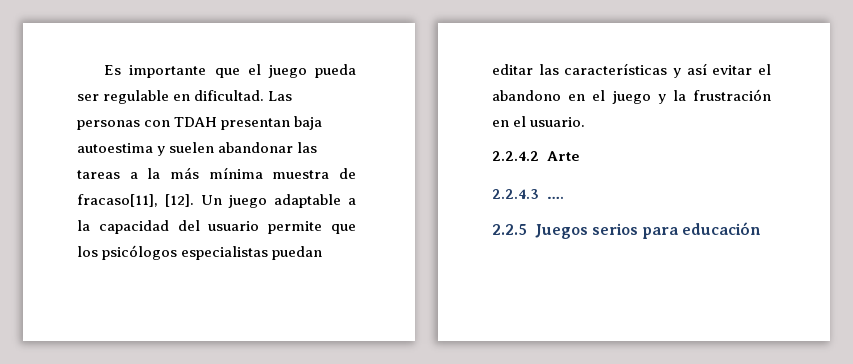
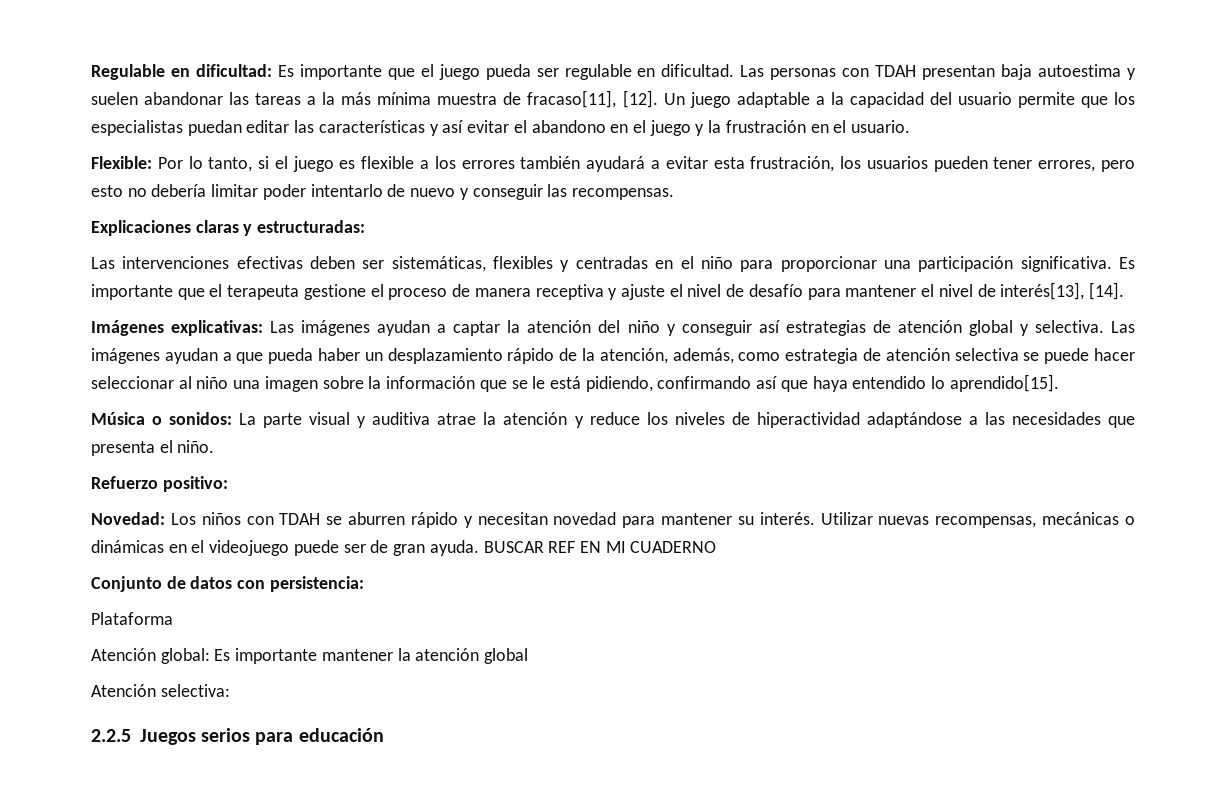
(104, 70) none -> [91,64,272,80] Regulable en dificultad:
[102,245,178,260] psicólogos -> (1135, 98) none
[492,151,580,161] [492,189,564,199] 2.2.4.2 Arte // 2.2.4.3 …. -> [91,156,1135,172] [91,184,674,200] [91,220,366,236] [91,256,1136,272] [91,282,1124,300] [91,320,1135,336] [91,348,1135,364] [91,374,1059,392] [91,412,1135,428] [91,440,215,456] [91,476,228,492] [91,512,1136,528] [91,540,717,556] [91,576,364,592] [91,612,173,625] [91,648,529,664] [91,684,230,697] Flexible: Por lo tanto, si el juego es flexible a los errores también ayudará a evitar esta frustración, los usuarios pueden tener errores, pero esto no debería limitar poder intentarlo de nuevo y conseguir las recompensas. // Explicaciones claras y estructuradas: // Las intervenciones efectivas deben ser sistemáticas, flexibles y centradas en el niño para proporcionar una participación significativa. Es importante que el terapeuta gestione el proceso de manera receptiva y ajuste el nivel de desafío para mantener el nivel de interés[13], [14]. // Imágenes explicativas: Las imágenes ayudan a captar la atención del niño y conseguir así estrategias de atención global y selectiva. Las imágenes ayudan a que pueda haber un desplazamiento rápido de la atención, además, como estrategia de atención selectiva se puede hacer seleccionar al niño una imagen sobre la información que se le está pidiendo, confirmando así que haya entendido lo aprendido[15]. // Música o sonidos: La parte visual y auditiva atrae la atención y reduce los niveles de hiperactividad adaptándose a las necesidades que presenta el niño. // Refuerzo positivo: // Novedad: Los niños con TDAH se aburren rápido y necesitan novedad para mantener su interés. Utilizar nuevas recompensas, mecánicas o dinámicas en el videojuego puede ser de gran ayuda. BUSCAR REF EN MI CUADERNO // Conjunto de datos con persistencia: // Plataforma // Atención global: Es importante mantener la atención global // Atención selectiva:

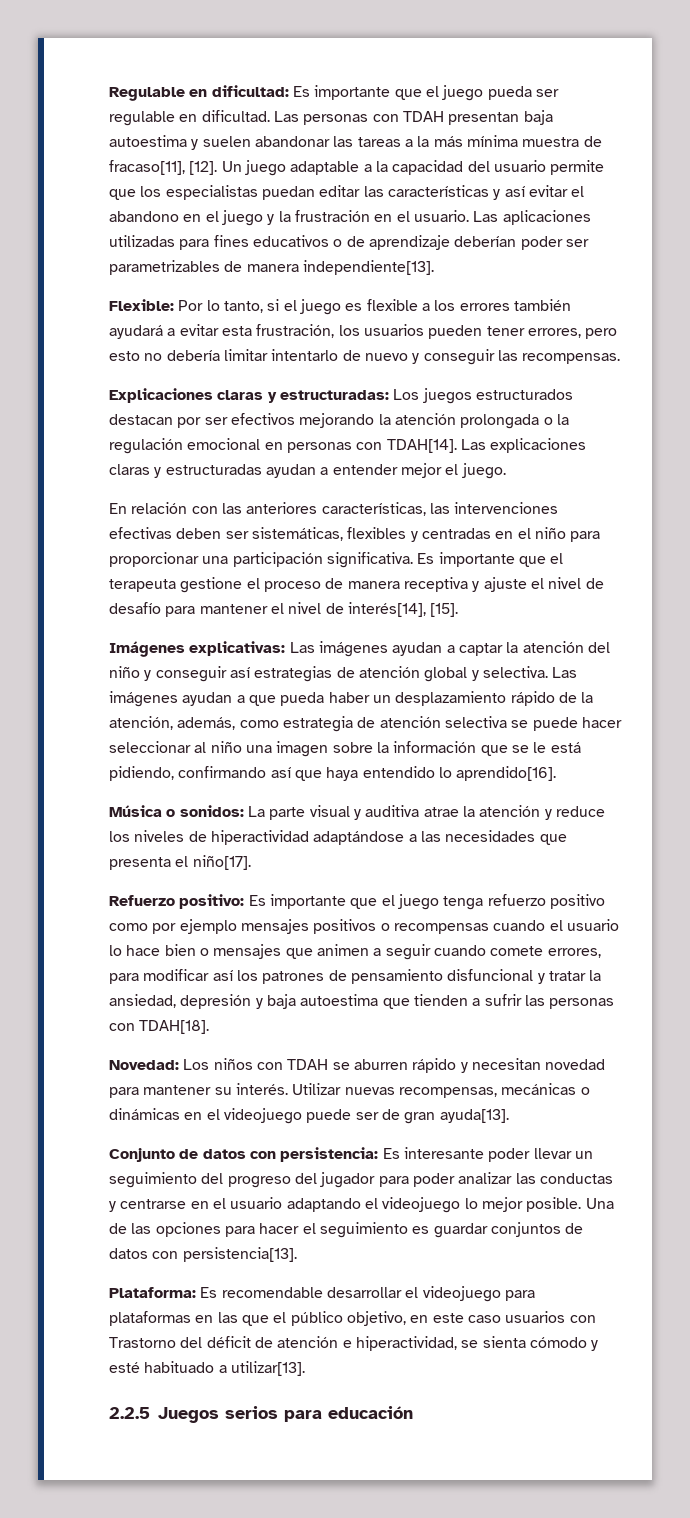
(911, 126) none -> [473,210,591,225] [109,235,589,250] [109,260,434,275] Las aplicaciones utilizadas para fines educativos o de aprendizaje deberían poder ser parametrizables de manera independiente[13].
[262,184,306,200] poder -> (268, 355) none
[91,257,115,269] // Las -> [393,388,573,404] [109,413,569,429] [109,438,587,454] [109,463,506,479] [109,502,450,516] Los juegos estructurados destacan por ser efectivos mejorando la atención prolongada o la regulación emocional en personas con TDAH[14]. Las explicaciones claras y estructuradas ayudan a entender mejor el juego. // En relación con las anteriores características, las
[1000,282,1124,300] interés[13], [14]. -> [347,602,459,617] interés[14], [15].
[949,374,1059,392] aprendido[15]. -> [456,766,557,781] aprendido[16].
[177,440,215,453] niño. -> [192,855,251,870] niño[17].
(228, 484) none -> [248,894,605,910] [109,919,619,934] [109,944,601,960] [109,969,602,984] [109,994,615,1009] [109,1020,210,1034] Es importante que el juego tenga refuerzo positivo como por ejemplo mensajes positivos o recompensas cuando el usuario lo hace bien o mensajes que animen a seguir cuando comete errores, para modificar así los patrones de pensamiento disfuncional y tratar la ansiedad, depresión y baja autoestima que tienden a sufrir las personas con TDAH[18].
[429,540,717,556] ayuda. BUSCAR REF EN MI CUADERNO -> [439,1109,509,1123] ayuda[13].
[91,612,173,625] [91,648,529,664] [91,684,230,697] // Plataforma // Atención global: Es importante mantener la atención global // Atención selectiva: -> [382,1147,593,1162] [109,1172,613,1188] [109,1197,614,1213] [109,1222,584,1238] [109,1247,297,1262] [109,1286,535,1302] [109,1311,596,1326] [109,1336,599,1351] [109,1361,305,1376] Es interesante poder llevar un seguimiento del progreso del jugador para poder analizar las conductas y centrarse en el usuario adaptando el videojuego lo mejor posible. Una de las opciones para hacer el seguimiento es guardar conjuntos de datos con persistencia[13]. // Plataforma: Es recomendable desarrollar el videojuego para plataformas en las que el público objetivo, en este caso usuarios con Trastorno del déficit de atención e hiperactividad, se sienta cómodo y esté habituado a utilizar[13].

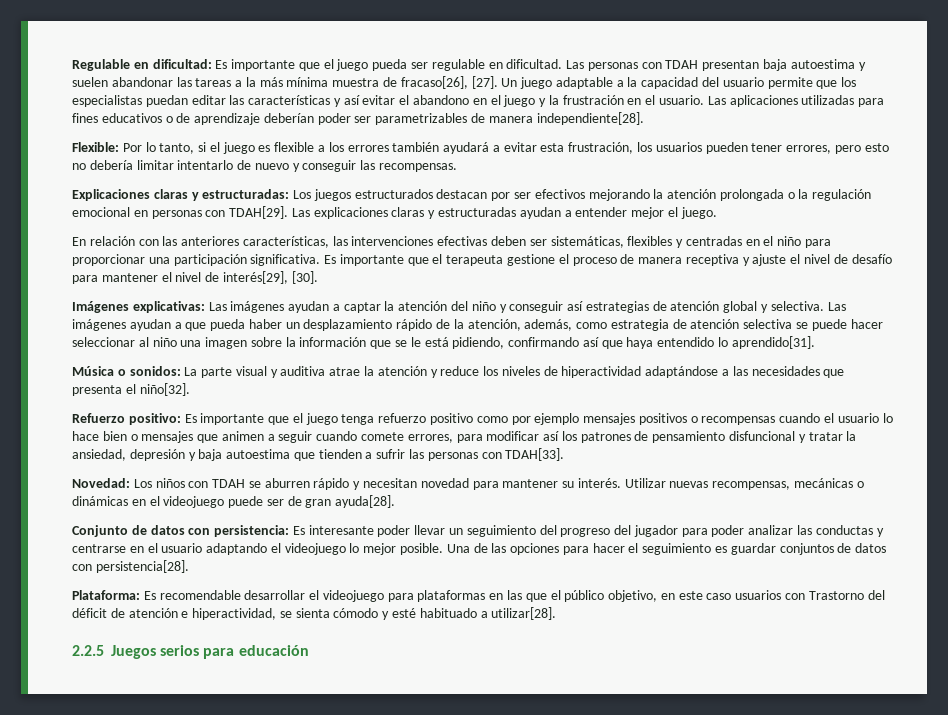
[109,160,218,175] fracaso[11], [12]. -> [400,76,498,89] fracaso[26], [27].
[302,260,434,275] independiente[13]. -> [536,112,644,125] independiente[28].
[386,439,457,453] TDAH[14]. -> [229,206,289,219] TDAH[29].
[347,602,459,617] interés[14], [15]. -> [222,271,318,284] interés[29], [30].
[456,766,557,781] aprendido[16]. -> [731,336,815,349] aprendido[31].
[192,855,251,870] niño[17]. -> [139,383,190,396] niño[32].
[139,1020,210,1034] TDAH[18]. -> [505,448,565,461] TDAH[33].
[439,1109,509,1123] ayuda[13]. -> [335,495,396,508] ayuda[28].
[182,1247,297,1262] persistencia[13]. -> [95,560,189,573] persistencia[28].
[230,1361,305,1376] utilizar[13]. -> [491,607,557,620] utilizar[28].

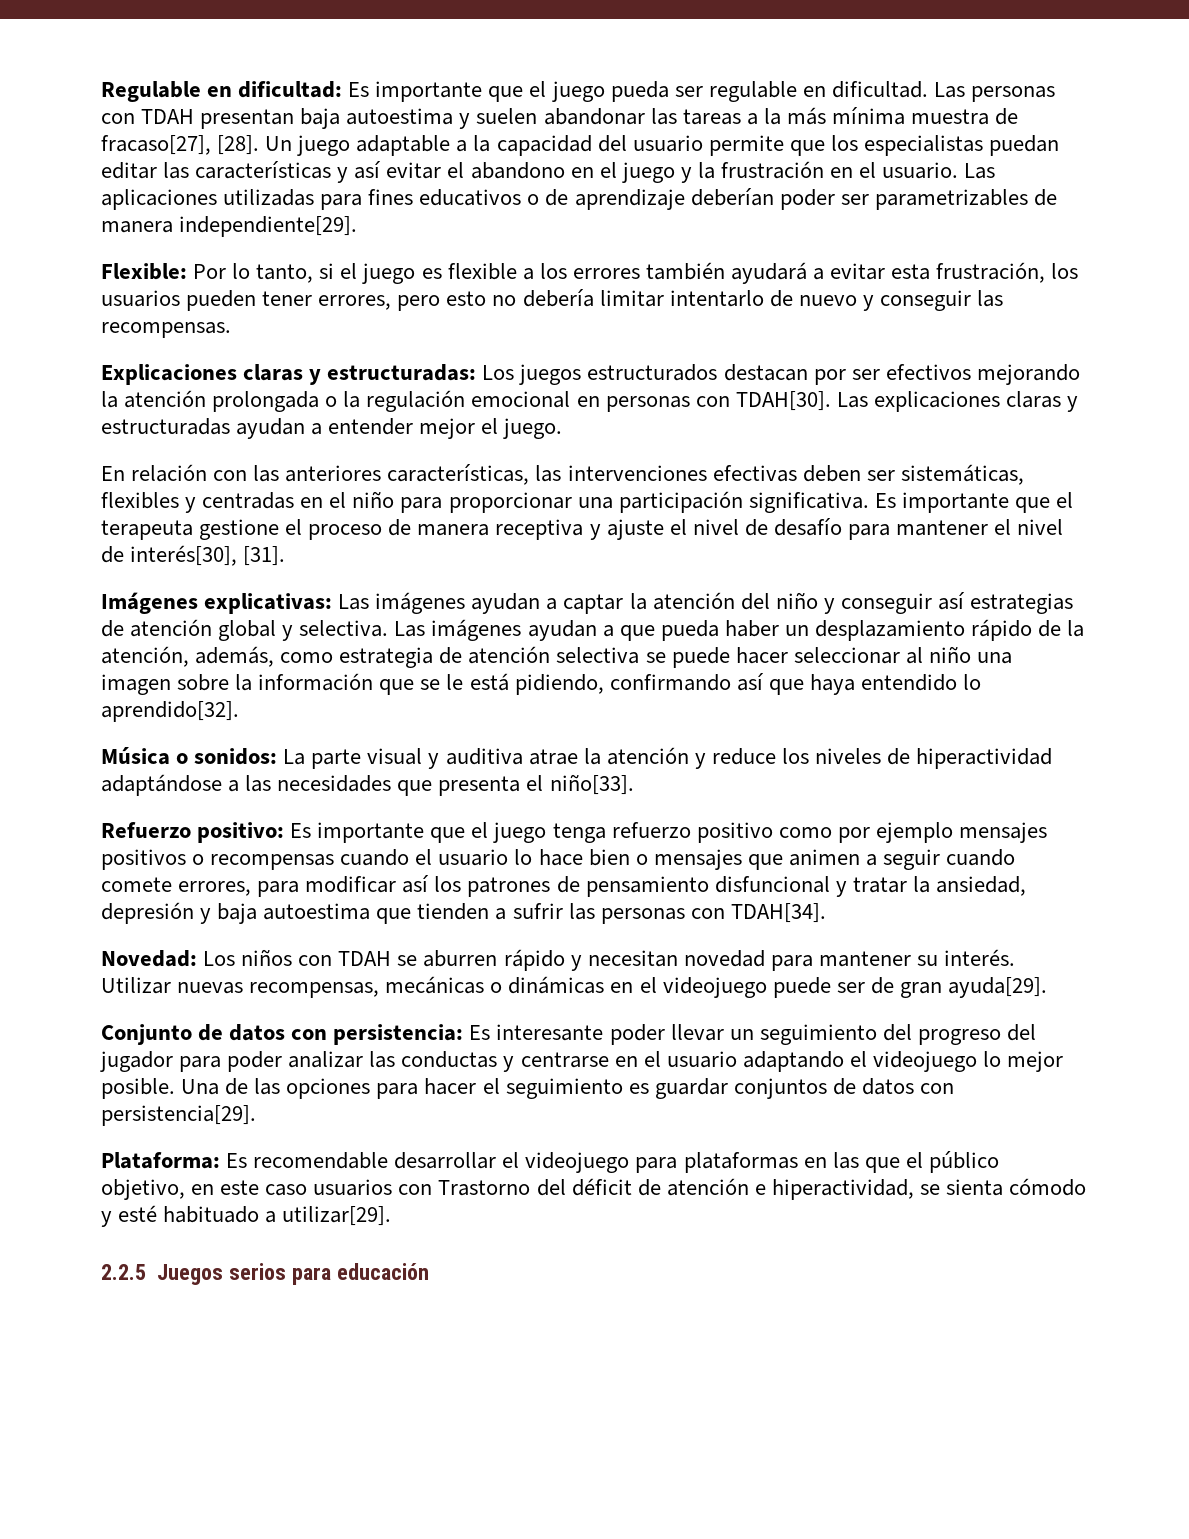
[400,76,498,89] fracaso[26], [27]. -> [101,135,260,155] fracaso[27], [28].
[536,112,644,125] independiente[28]. -> [179,216,358,237] independiente[29].
[229,206,289,219] TDAH[29]. -> [735,391,831,411] TDAH[30].
[222,271,318,284] interés[29], [30]. -> [130,545,286,566] interés[30], [31].
[731,336,815,349] aprendido[31]. -> [101,701,239,722] aprendido[32].
[139,383,190,396] niño[32]. -> [549,774,634,795] niño[33].
[505,448,565,461] TDAH[33]. -> [730,903,826,923] TDAH[34].
[335,495,396,508] ayuda[28]. -> [947,977,1047,998] ayuda[29].
[95,560,189,573] persistencia[28]. -> [101,1105,256,1126] persistencia[29].
[491,607,557,620] utilizar[28]. -> [282,1206,392,1226] utilizar[29].

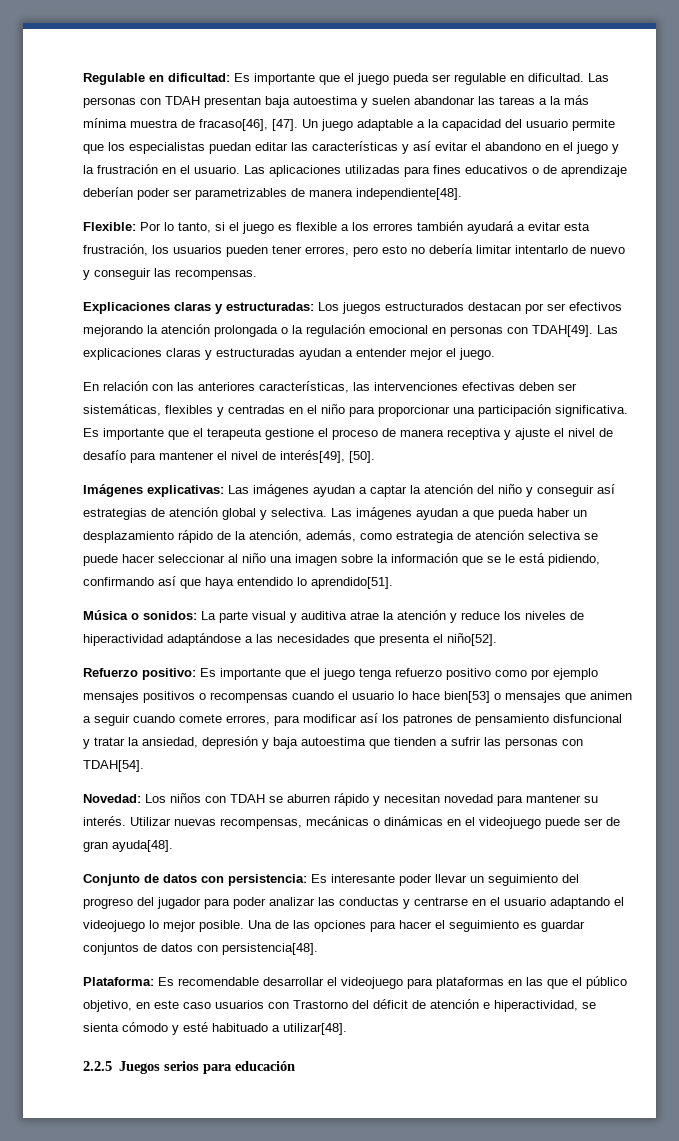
[101,135,260,155] fracaso[27], [28]. -> [199,119,298,131] fracaso[46], [47].
[179,216,358,237] independiente[29]. -> [356,188,462,200] independiente[48].
[735,391,831,411] TDAH[30]. -> [532,325,593,337] TDAH[49].
[130,545,286,566] interés[30], [31]. -> [280,450,375,463] interés[49], [50].
[101,701,239,722] aprendido[32]. -> [311,577,393,589] aprendido[51].
[549,774,634,795] niño[33]. -> [447,633,497,646] niño[52].
[588,849,630,866] bien -> [444,691,490,703] bien[53]
[730,903,826,923] TDAH[34]. -> [83,760,144,772] TDAH[54].
[947,977,1047,998] ayuda[29]. -> [112,840,173,852] ayuda[48].
[101,1105,256,1126] persistencia[29]. -> [222,943,318,955] persistencia[48].
[282,1206,392,1226] utilizar[29]. -> [283,1023,347,1035] utilizar[48].

